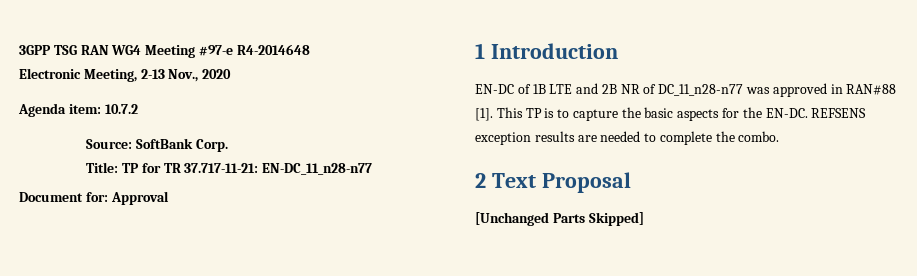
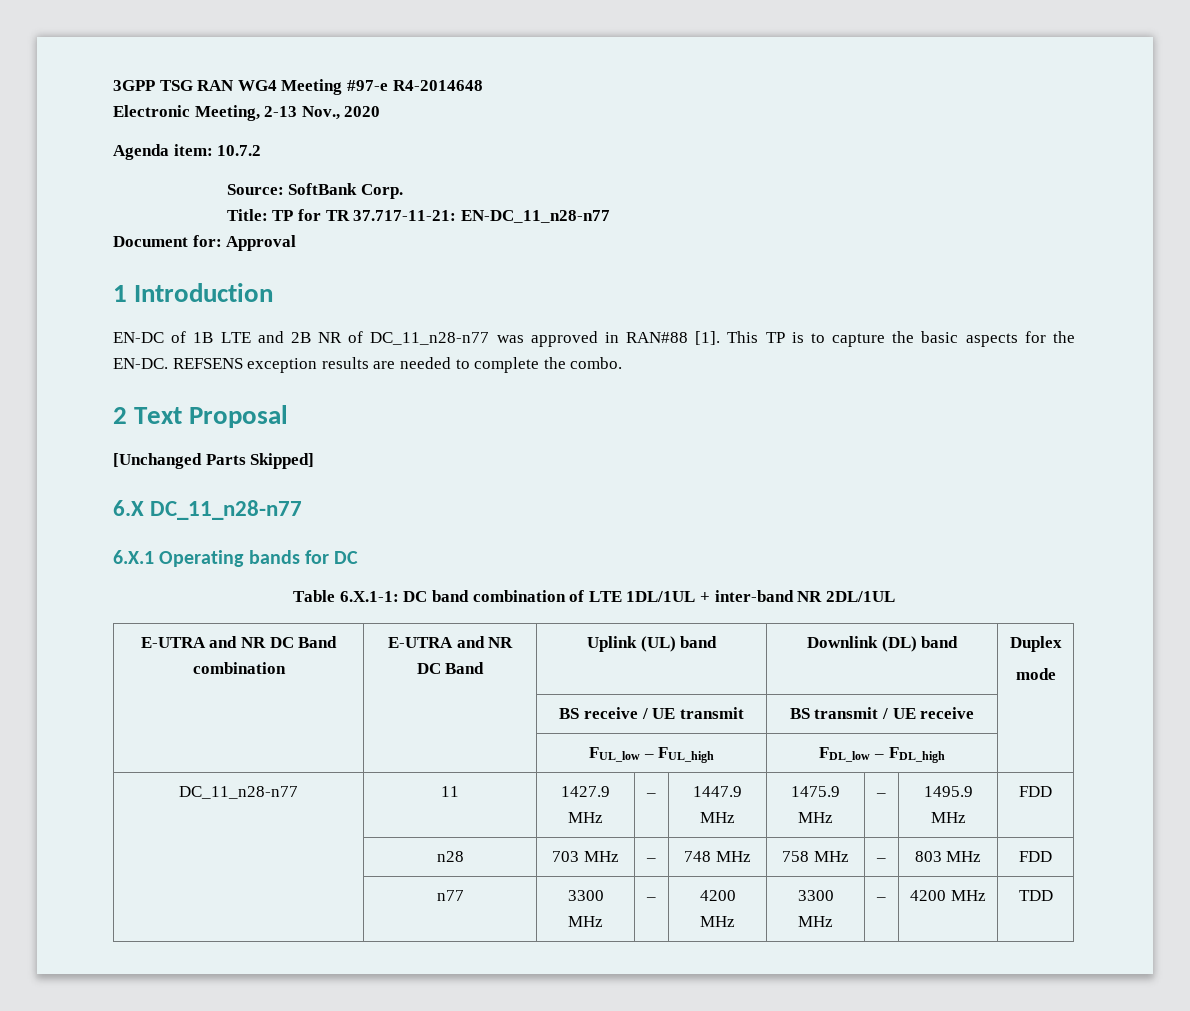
(644, 219) none -> [113,500,303,520] [113,550,359,567] [293,590,895,602] [140,636,338,648] [192,662,286,674] [387,636,514,648] [416,662,485,674] [586,636,718,652] [806,636,959,652] [1009,636,1062,652] [1015,668,1056,680] [559,707,744,719] [789,707,975,719] [588,747,715,763] [819,747,945,763] [179,786,298,799] [441,786,459,797] [561,786,610,797] [568,812,603,823] [646,793,656,797] [693,786,742,797] [700,812,735,823] [791,786,840,797] [798,812,833,823] [876,793,886,797] [923,786,973,797] [930,812,966,823] [1019,786,1052,797] [436,851,464,862] [552,851,619,862] [646,858,656,862] [684,851,751,862] [782,851,849,862] [876,858,886,862] [914,851,982,862] [1019,851,1052,862] [436,890,464,901] [567,890,604,901] [568,916,603,927] [646,897,656,901] [699,890,736,901] [700,916,735,927] [797,890,834,901] [798,916,833,927] [876,897,886,901] [910,890,986,901] [1018,890,1053,901] // 6.X DC_11_n28-n77 // 6.X.1 Operating bands for DC // Table 6.X.1-1: DC band combination of LTE 1DL/1UL + inter-band NR 2DL/1UL // E-UTRA and NR DC Band combination | E-UTRA and NR DC Band | Uplink (UL) band | Downlink (DL) band | Duplex // mode // | | BS receive / UE transmit | BS transmit / UE receive | // | | FUL_low – FUL_high | FDL_low – FDL_high | // DC_11_n28-n77 | 11 | 1427.9 MHz | – | 1447.9 MHz | 1475.9 MHz | – | 1495.9 MHz | FDD // | n28 | 703 MHz | – | 748 MHz | 758 MHz | – | 803 MHz | FDD // | n77 | 3300 MHz | – | 4200 MHz | 3300 MHz | – | 4200 MHz | TDD

